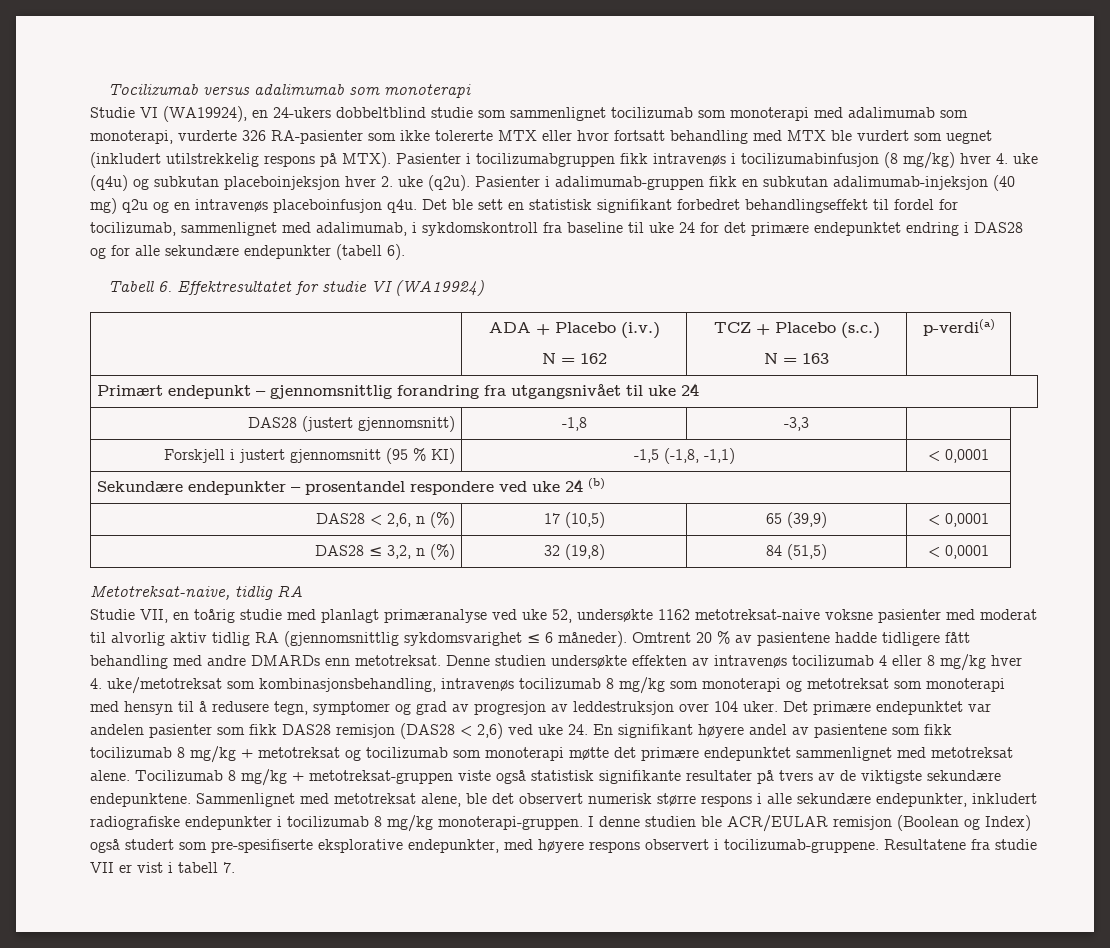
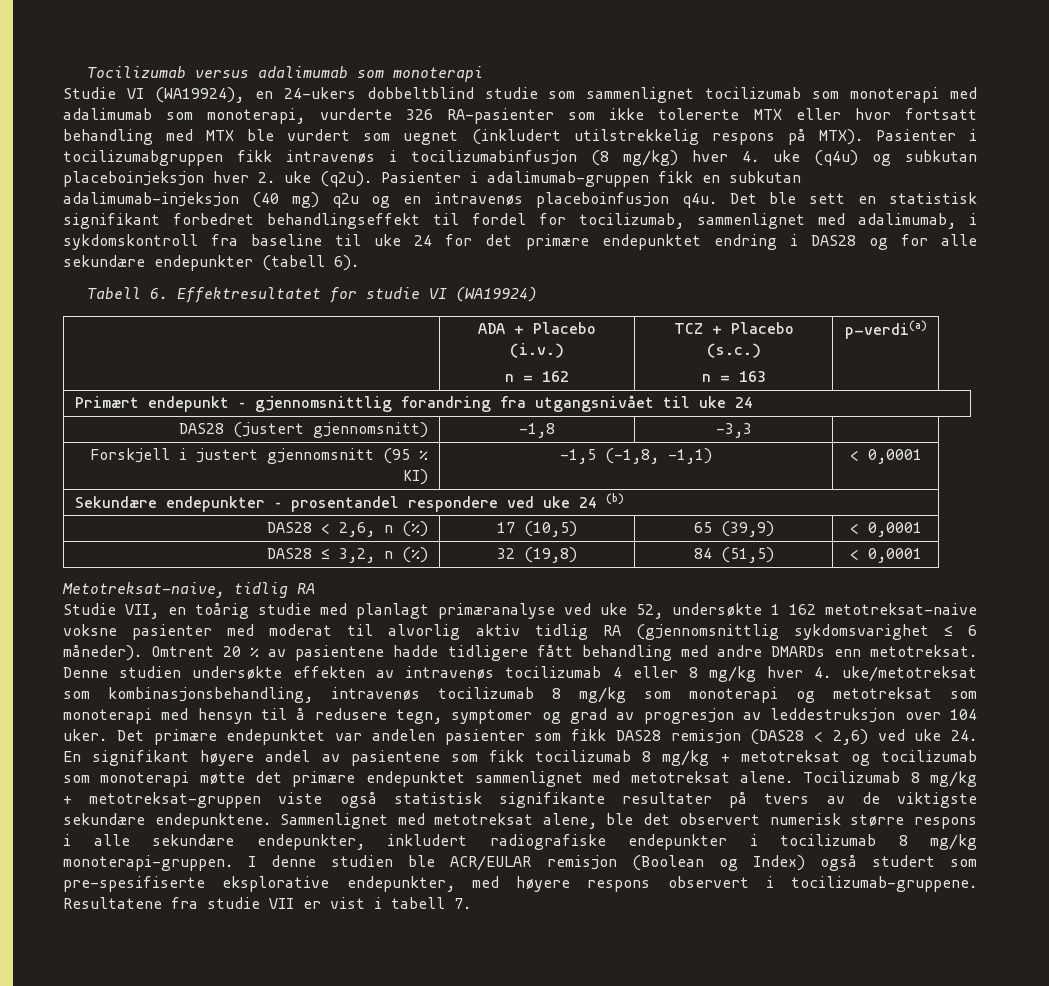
[541,353,556,364] N -> [505,374,514,382] n
[764,353,778,364] N -> [701,374,711,382] n
[658,609,690,620] 1162 -> [771,604,816,615] 1 162

